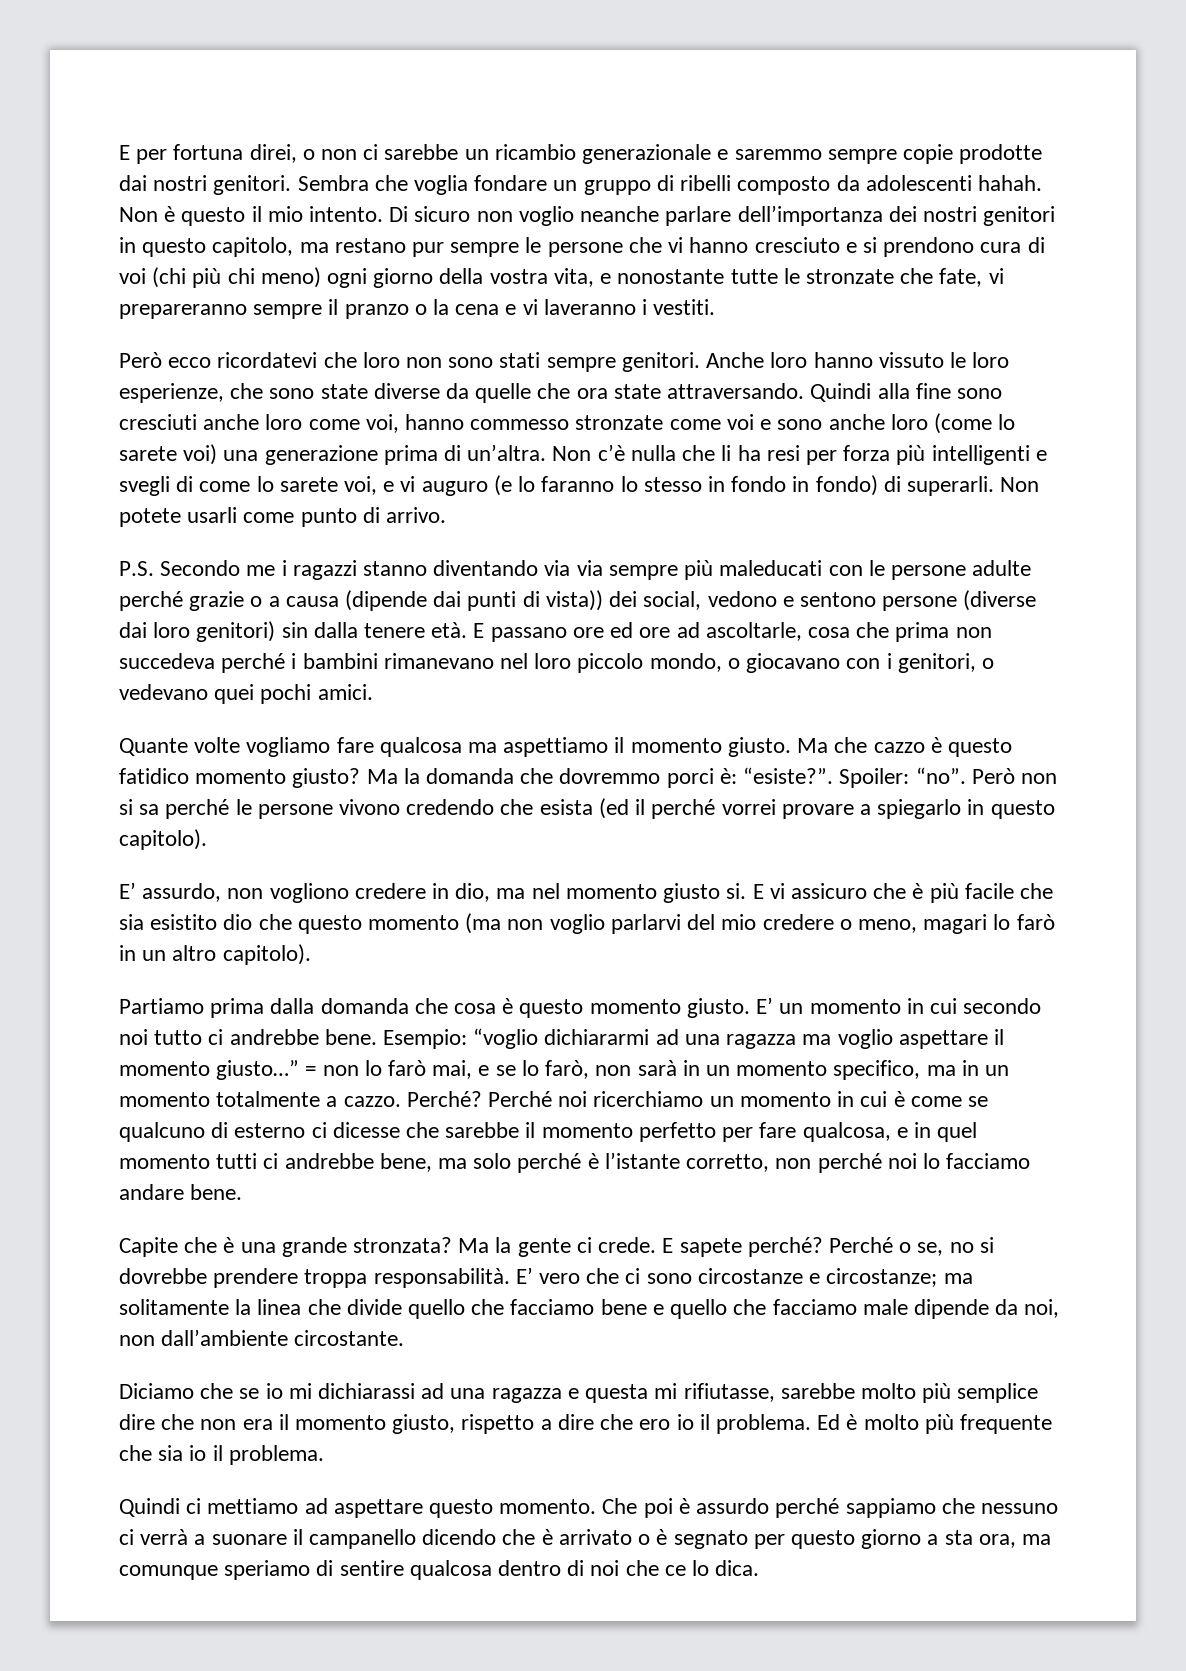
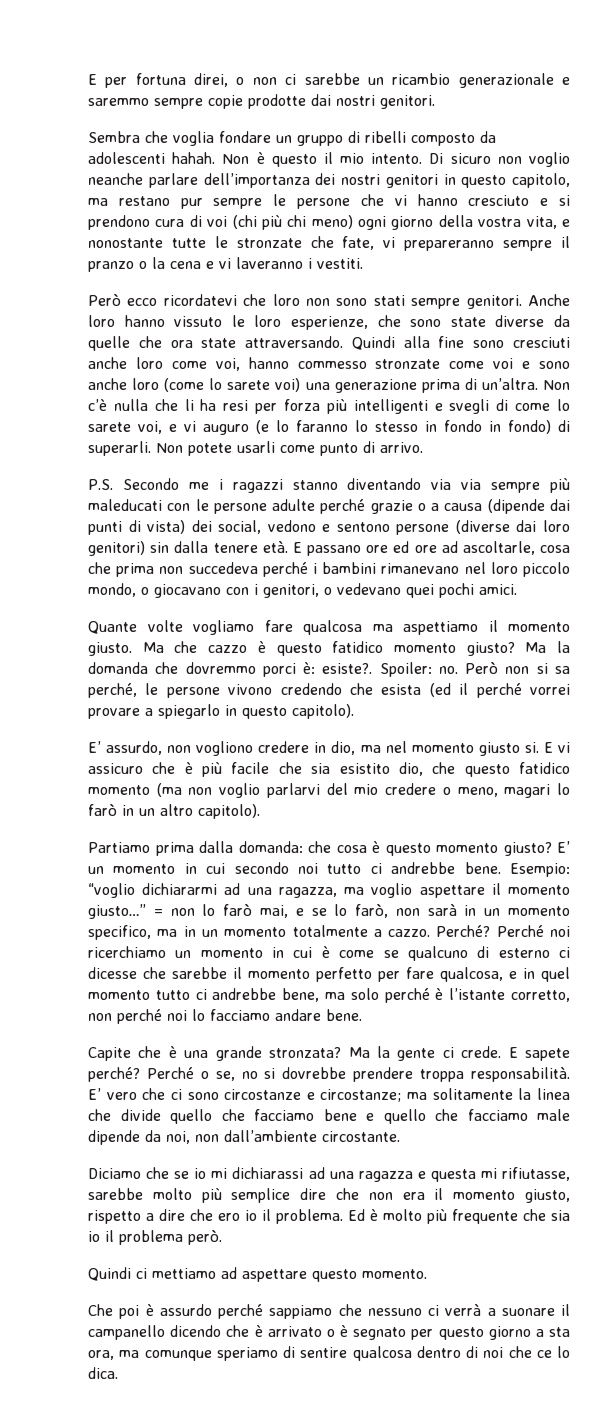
(292, 185) none -> (435, 102) //
[545,590,603,611] vista)) -> [147,520,186,534] vista)
[743,767,966,788] “esiste?”. Spoiler: “no”. -> [322,662,458,677] esiste?. Spoiler: no.
[165,799,230,819] perché -> [88,683,137,698] perché,
[223,914,253,930] dio -> [398,762,423,776] dio,
(362, 924) none -> [519,762,570,774] fatidico
[320,998,409,1014] domanda -> [238,841,303,853] domanda:
[686,998,750,1018] giusto. -> [503,842,552,856] giusto?
[726,1034,797,1049] ragazza -> [278,887,337,898] ragazza,
[216,1153,258,1169] tutti -> [155,990,190,1000] tutto
[228,1445,324,1465] problema. -> [119,1230,222,1245] problema però.
(597, 1506) none -> (427, 1274) //

